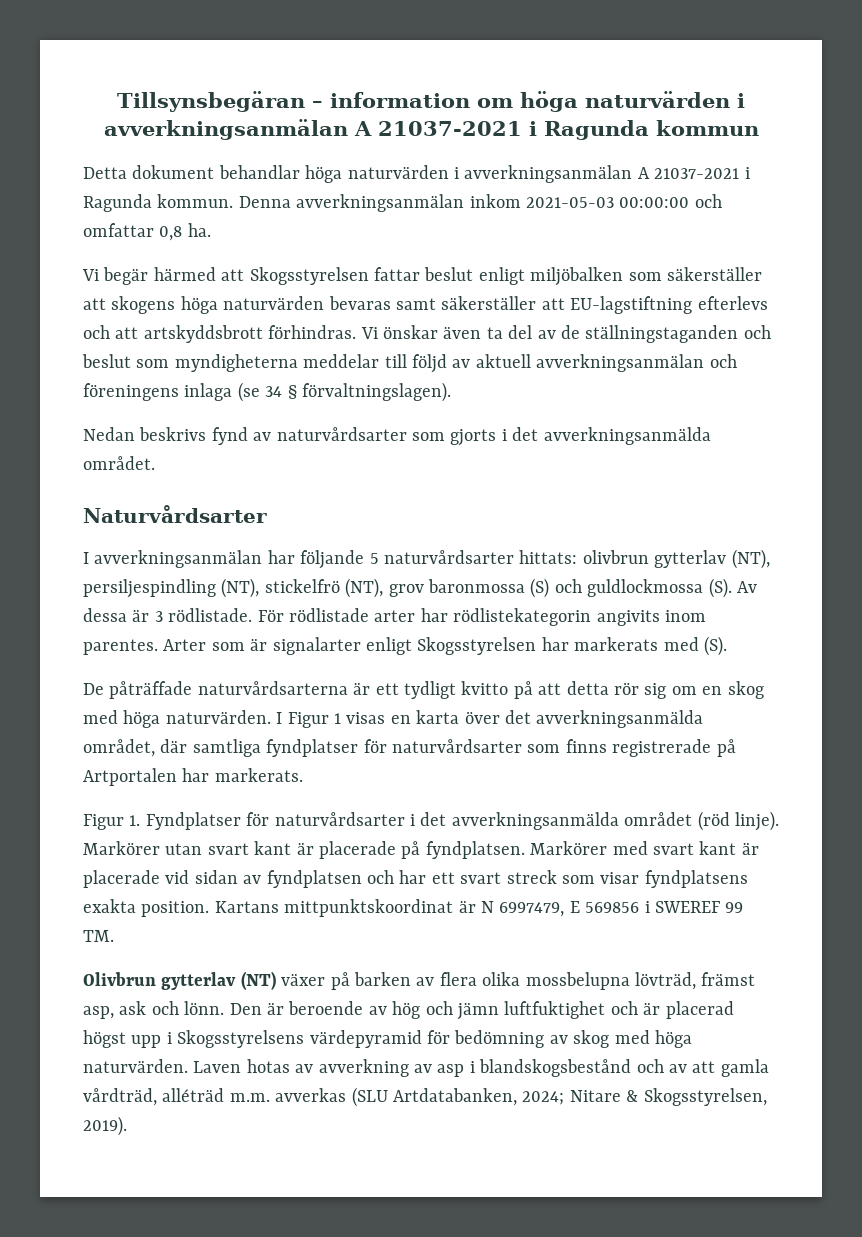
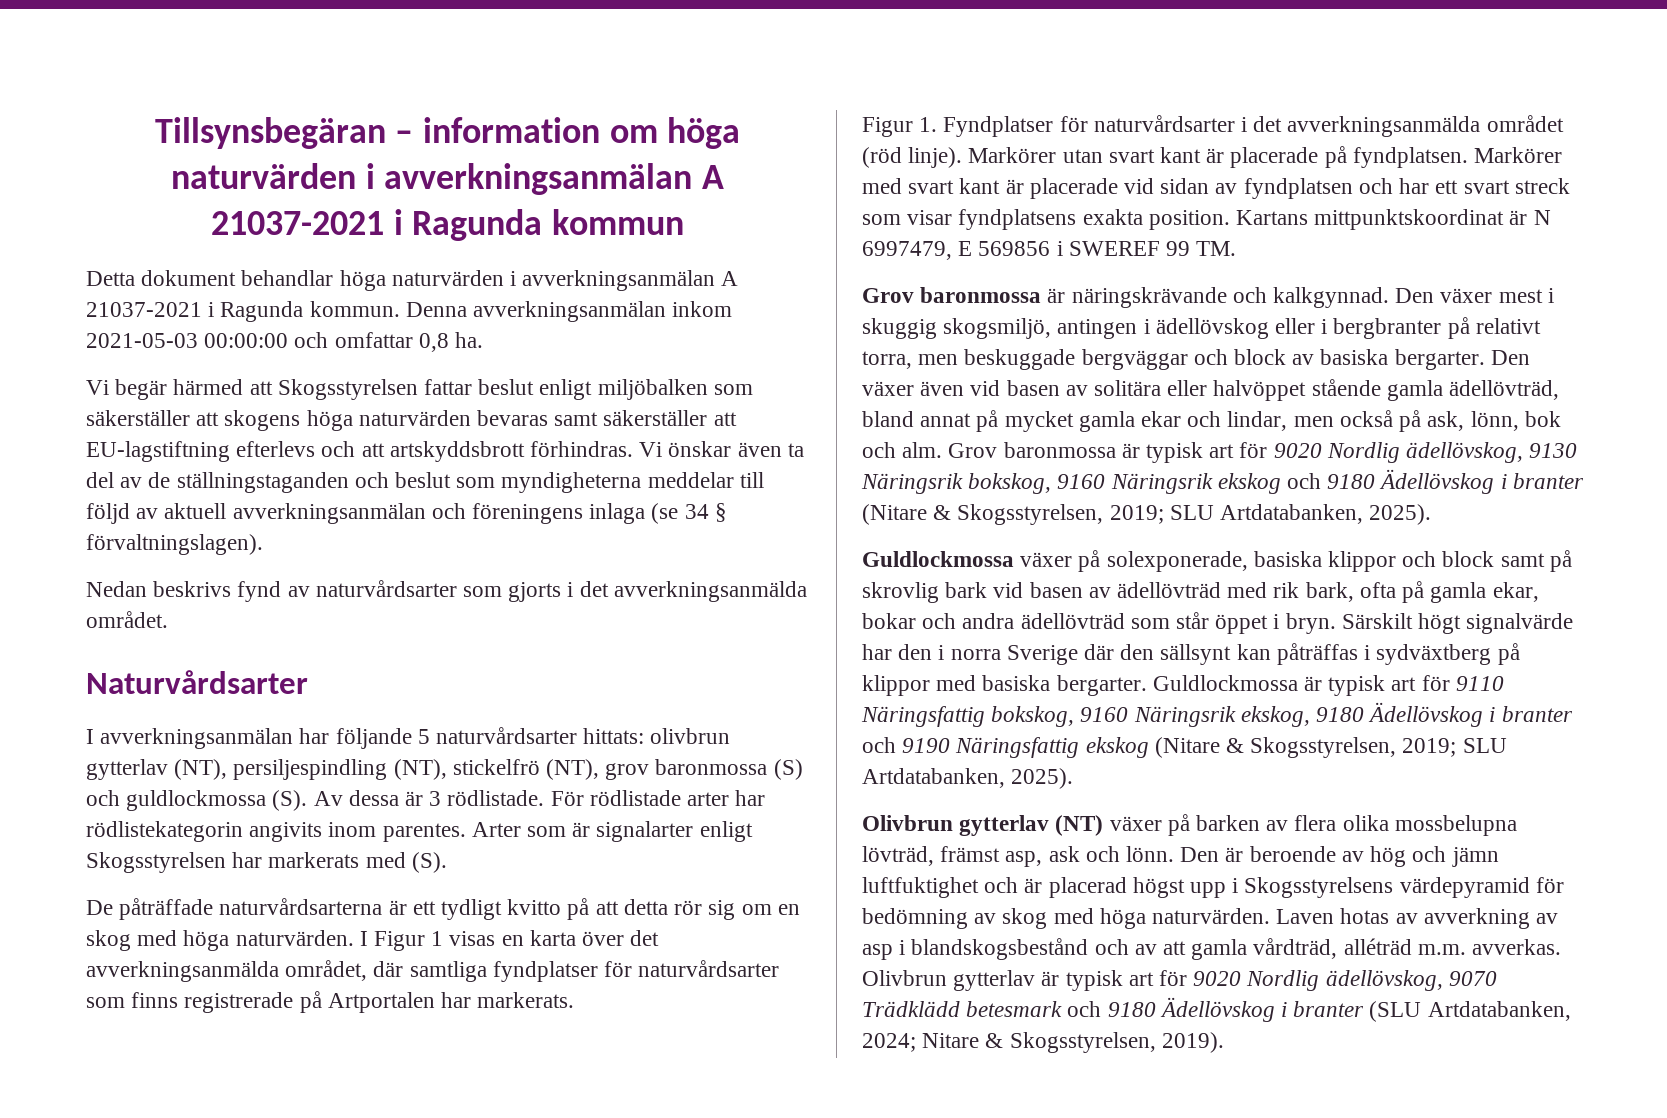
(114, 936) none -> [862,287,1554,308] [862,317,1541,339] [862,349,1530,370] [862,379,1560,401] [862,410,1561,432] [862,442,1578,463] [861,469,1584,494] [862,504,1432,525] [862,550,1572,572] [862,581,1539,603] [862,612,1574,634] [862,643,1520,665] [862,675,1504,696] [861,702,1573,727] [862,737,1507,758] [862,768,1074,789] // Grov baronmossa är näringskrävande och kalkgynnad. Den växer mest i skuggig skogsmiljö, antingen i ädellövskog eller i bergbranter på relativt torra, men beskuggade bergväggar och block av basiska bergarter. Den växer även vid basen av solitära eller halvöppet stående gamla ädellövträd, bland annat på mycket gamla ekar och lindar, men också på ask, lönn, bok och alm. Grov baronmossa är typisk art för 9020 Nordlig ädellövskog, 9130 Näringsrik bokskog, 9160 Näringsrik ekskog och 9180 Ädellövskog i branter (Nitare & Skogsstyrelsen, 2019; SLU Artdatabanken, 2025). // Guldlockmossa växer på solexponerade, basiska klippor och block samt på skrovlig bark vid basen av ädellövträd med rik bark, ofta på gamla ekar, bokar och andra ädellövträd som står öppet i bryn. Särskilt högt signalvärde har den i norra Sverige där den sällsynt kan påträffas i sydväxtberg på klippor med basiska bergarter. Guldlockmossa är typisk art för 9110 Näringsfattig bokskog, 9160 Näringsrik ekskog, 9180 Ädellövskog i branter och 9190 Näringsfattig ekskog (Nitare & Skogsstyrelsen, 2019; SLU Artdatabanken, 2025).
[275,1088,347,1102] avverkas -> [1472,939,1562,955] [862,970,1497,991] [862,997,1365,1022] avverkas. Olivbrun gytterlav är typisk art för 9020 Nordlig ädellövskog, 9070 Trädklädd betesmark och 9180 Ädellövskog i branter

